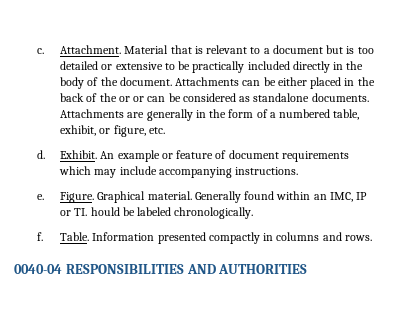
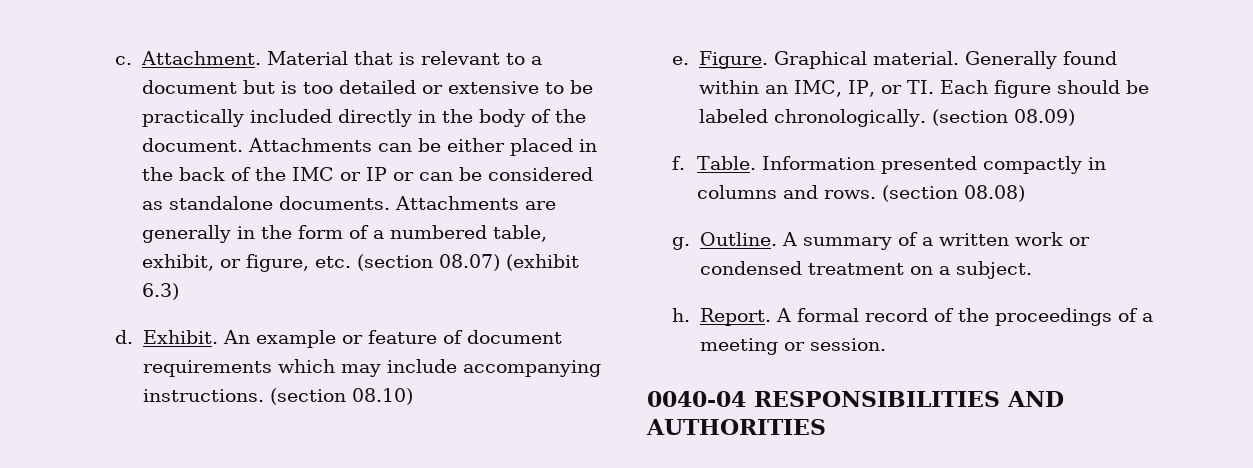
[118,96,130,102] or -> [291,167,387,181] IMC or IP
(165, 130) none -> [356,254,579,271] [141,283,179,300] (section 08.07) (exhibit 6.3)
(299, 171) none -> [269,388,413,405] (section 08.10)
[356,192,368,200] IP -> [847,80,875,97] IP,
[90,207,120,216] hould -> [939,80,1120,98] Each figure should
(254, 213) none -> [931,109,1075,126] (section 08.09)
(372, 238) none -> [882,185,1026,202] [672,232,1090,250] [699,261,1032,279] [672,308,1153,326] [699,338,886,355] (section 08.08) // g. Outline. A summary of a written work or condensed treatment on a subject. // h. Report. A formal record of the proceedings of a meeting or session.

